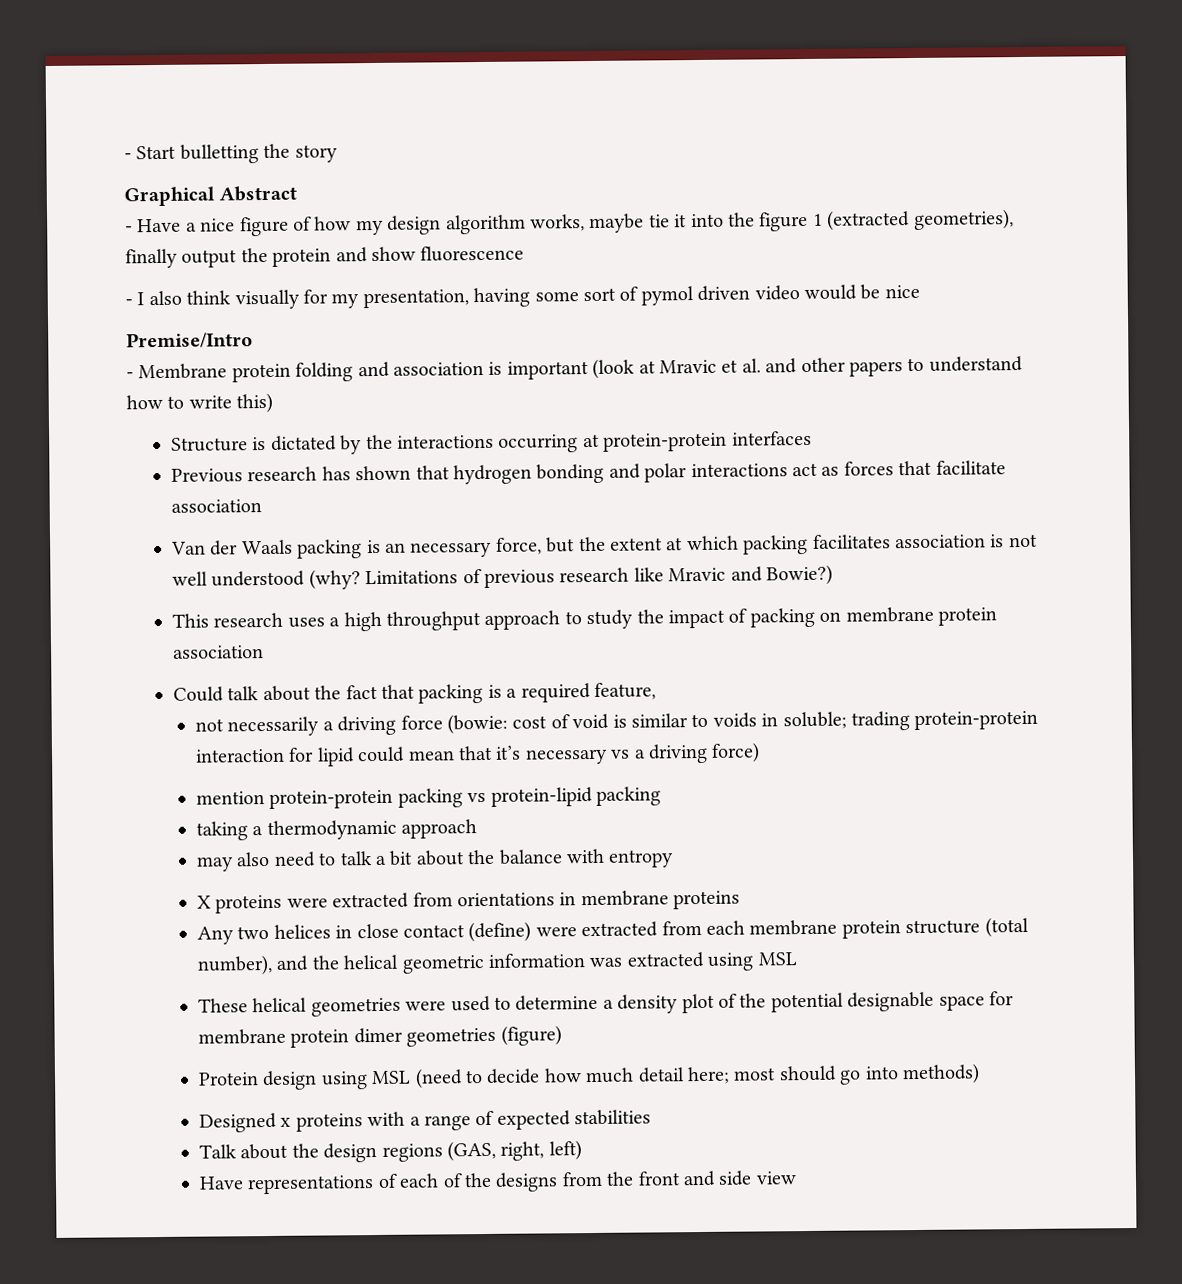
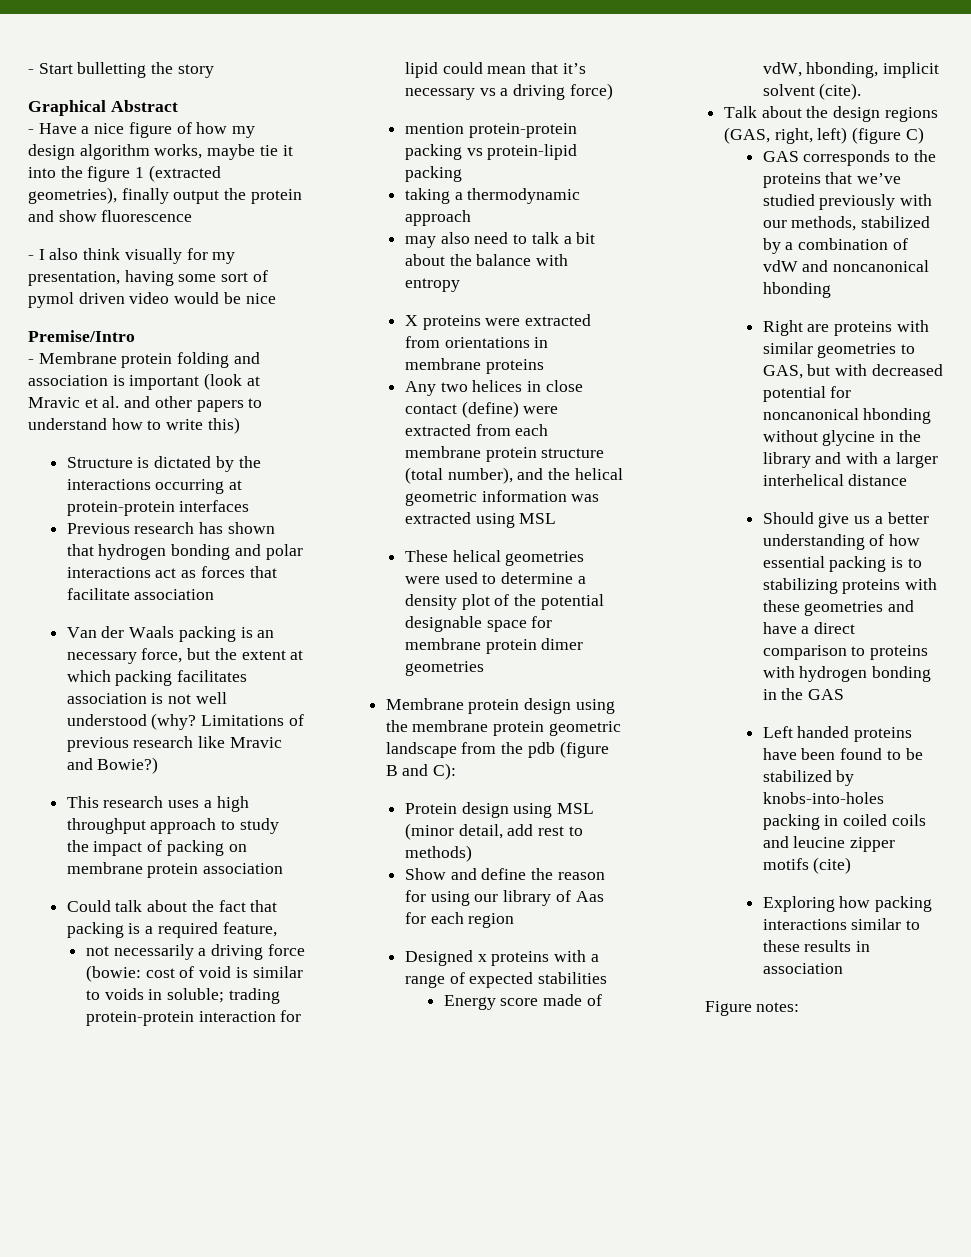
[500,1025,562,1046] [198,1063,981,1091] (figure) // Protein design using MSL (need to decide how much detail here; most should go into methods) -> [385,698,615,714] [385,720,621,736] [385,741,609,758] [385,763,457,780] [404,802,595,818] [404,823,583,840] [404,845,472,862] [404,868,605,880] [404,890,604,906] [404,912,515,928] // Membrane protein design using the membrane protein geometric landscape from the pdb (figure B and C): // Protein design using MSL (minor detail, add rest to methods) // Show and define the reason for using our library of Aas for each region
(652, 1117) none -> [443,994,602,1010] [762,62,940,78] [762,83,862,100] // Energy score made of vdW, hbonding, implicit solvent (cite).
[199,1170,797,1195] // Have representations of each of the designs from the front and side view -> [852,127,924,144] [762,150,936,166] [762,172,902,188] [762,194,933,210] [762,216,931,231] [762,238,908,254] [762,260,930,272] [762,282,831,298] [762,320,929,336] [762,342,916,358] [762,364,943,379] [762,386,852,402] [762,408,932,424] [762,430,921,446] [762,452,938,468] [762,474,908,486] [762,512,929,528] [762,534,921,550] [762,556,922,572] [762,578,938,594] [762,600,915,616] [762,622,856,634] [762,645,929,660] [762,666,932,682] [762,688,845,700] [762,726,913,742] [762,748,923,760] [762,770,855,786] [762,792,884,804] [762,814,926,830] [762,836,896,852] [762,857,852,874] [762,896,933,912] [762,918,921,930] [762,940,871,952] [762,963,843,974] [704,1001,800,1016] (figure C) // GAS corresponds to the proteins that we’ve studied previously with our methods, stabilized by a combination of vdW and noncanonical hbonding // Right are proteins with similar geometries to GAS, but with decreased potential for noncanonical hbonding without glycine in the library and with a larger interhelical distance // Should give us a better understanding of how essential packing is to stabilizing proteins with these geometries and have a direct comparison to proteins with hydrogen bonding in the GAS // Left handed proteins have been found to be stabilized by knobs-into-holes packing in coiled coils and leucine zipper motifs (cite) // Exploring how packing interactions similar to these results in association // Figure notes:

